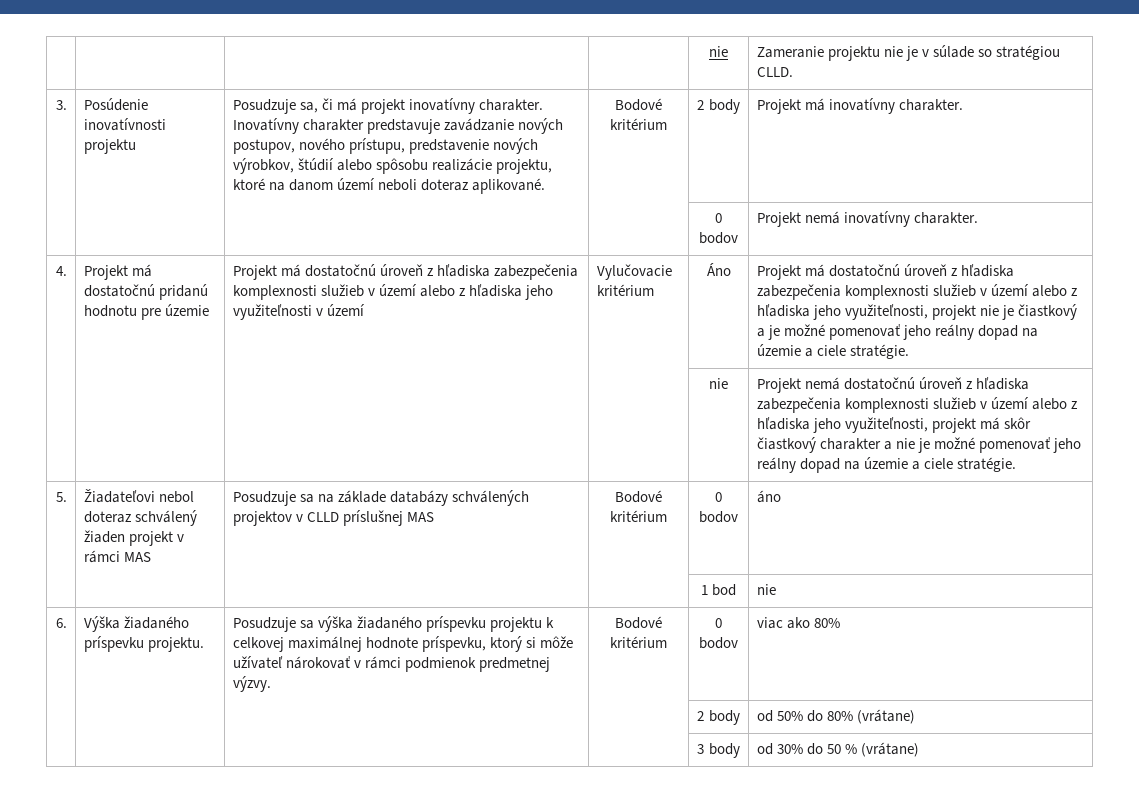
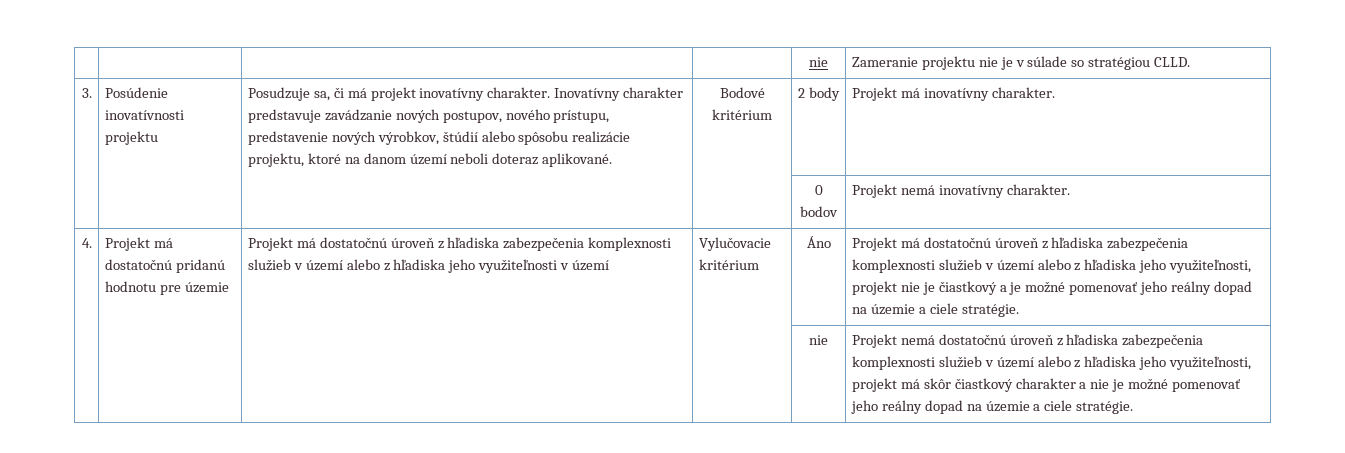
[55,492,67,502] [83,489,194,503] [83,510,197,526] [83,530,185,546] [83,550,151,563] [232,490,530,506] [232,510,435,526] [614,490,662,503] [609,510,667,522] [715,492,722,502] [699,511,738,523] [756,490,781,503] [700,584,737,596] [756,584,776,595] [55,618,67,628] [83,616,189,632] [83,636,204,652] [232,616,555,632] [232,636,574,652] [232,656,551,672] [232,676,271,692] [614,616,662,629] [609,636,667,648] [715,618,722,628] [699,637,738,649] [756,617,841,629] [697,710,740,725] [756,709,916,724] [697,743,740,758] [756,742,920,757] // 5. | Žiadateľovi nebol doteraz schválený žiaden projekt v rámci MAS | Posudzuje sa na základe databázy schválených projektov v CLLD príslušnej MAS | Bodové kritérium | 0 bodov | áno // | | | | 1 bod | nie // 6. | Výška žiadaného príspevku projektu. | Posudzuje sa výška žiadaného príspevku projektu k celkovej maximálnej hodnote príspevku, ktorý si môže užívateľ nárokovať v rámci podmienok predmetnej výzvy. | Bodové kritérium | 0 bodov | viac ako 80% // | | | | 2 body | od 50% do 80% (vrátane) // | | | | 3 body | od 30% do 50 % (vrátane) -> (1134, 407) none

